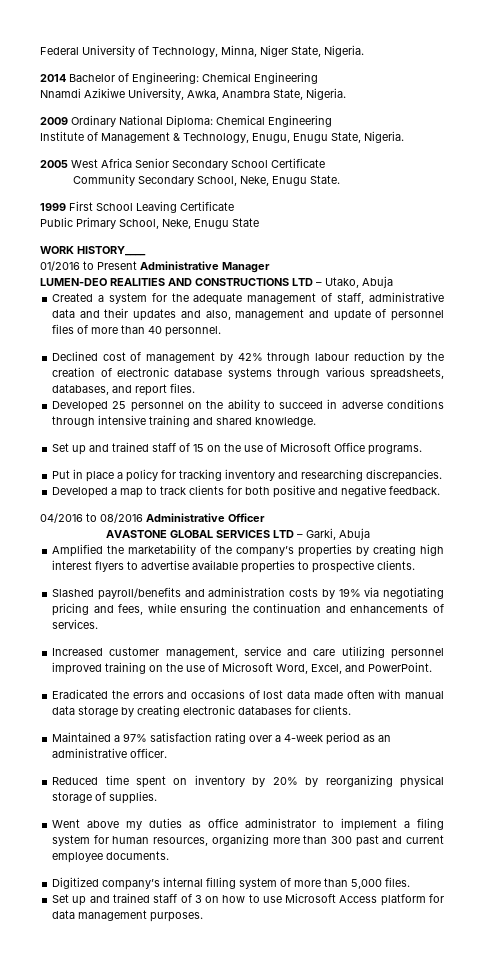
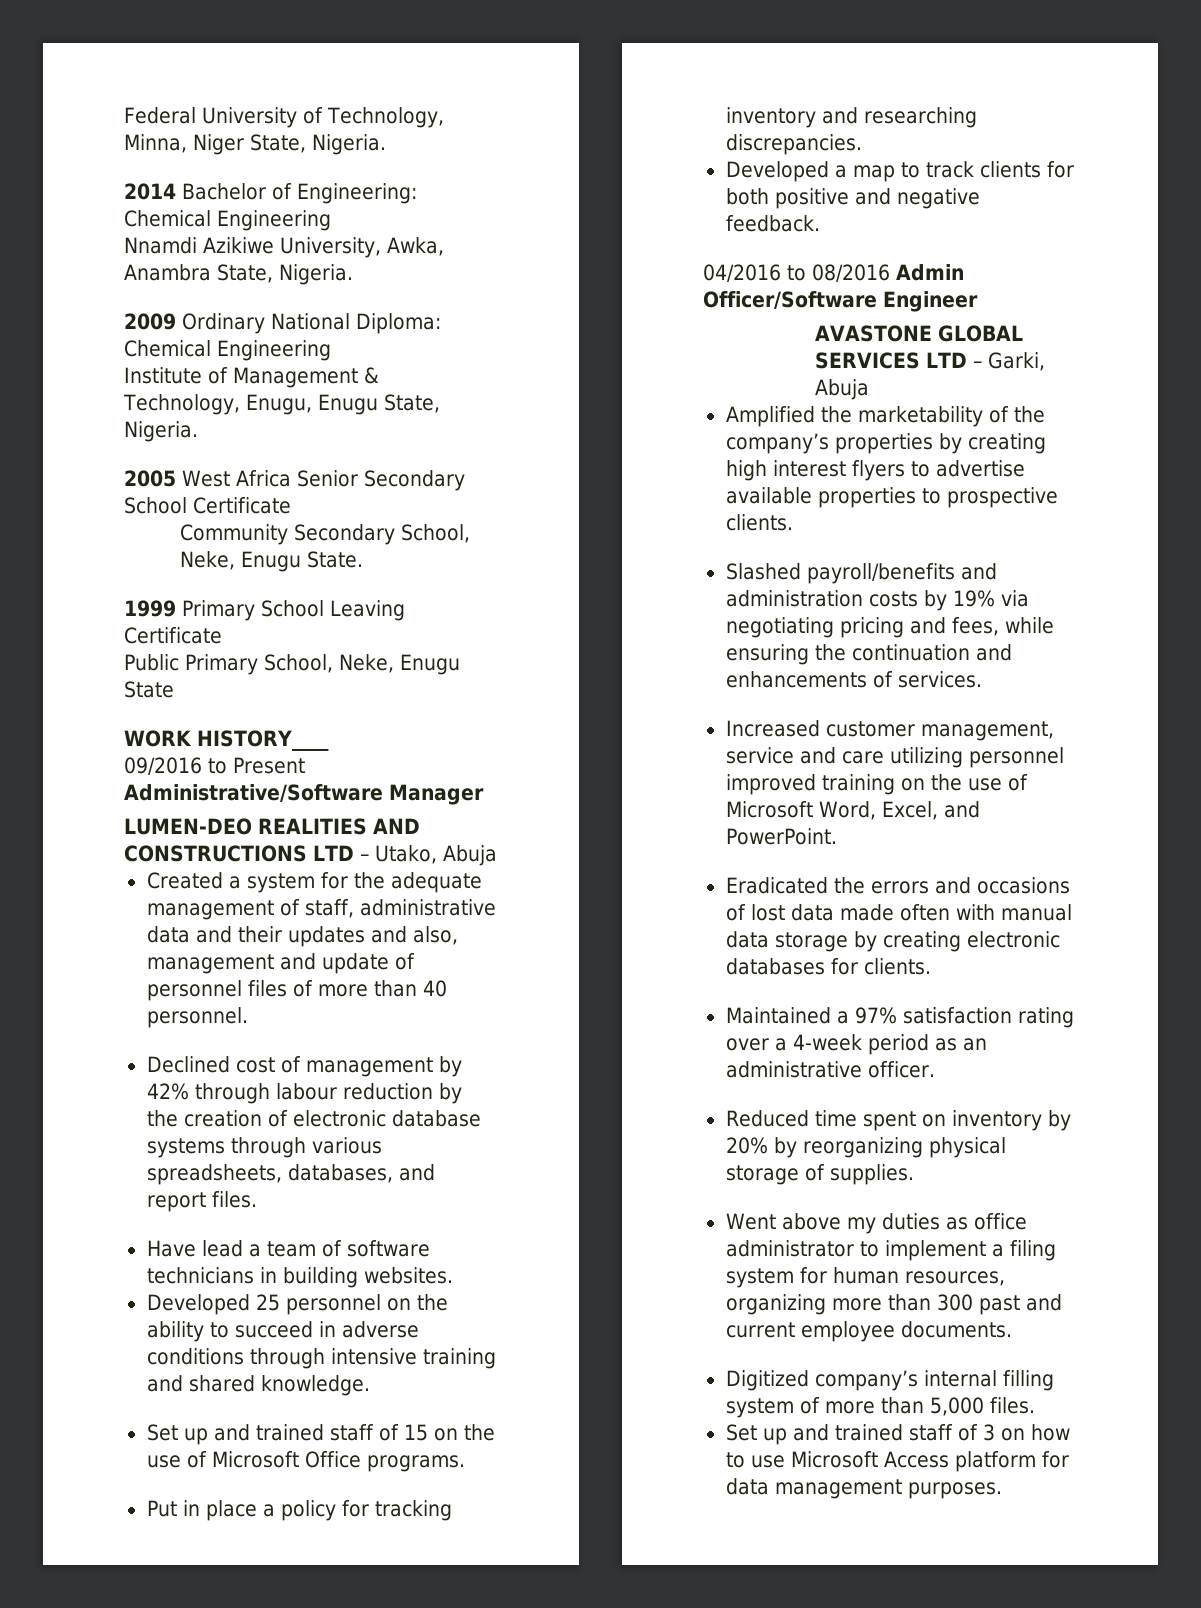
[69,201,93,211] First -> [182,600,255,621] Primary
[40,261,80,271] 01/2016 -> [124,757,202,775] 09/2016
[140,261,219,270] Administrative -> [124,784,383,802] Administrative/Software
(196, 388) none -> [146,1240,430,1257] [146,1267,453,1288] // Have lead a team of software technicians in building websites.
[146,513,265,522] Administrative Officer -> [896,264,964,281] [703,291,978,312] Admin Officer/Software Engineer

